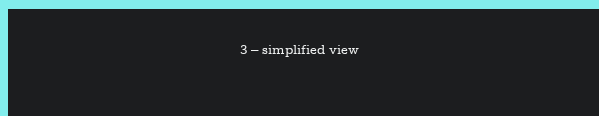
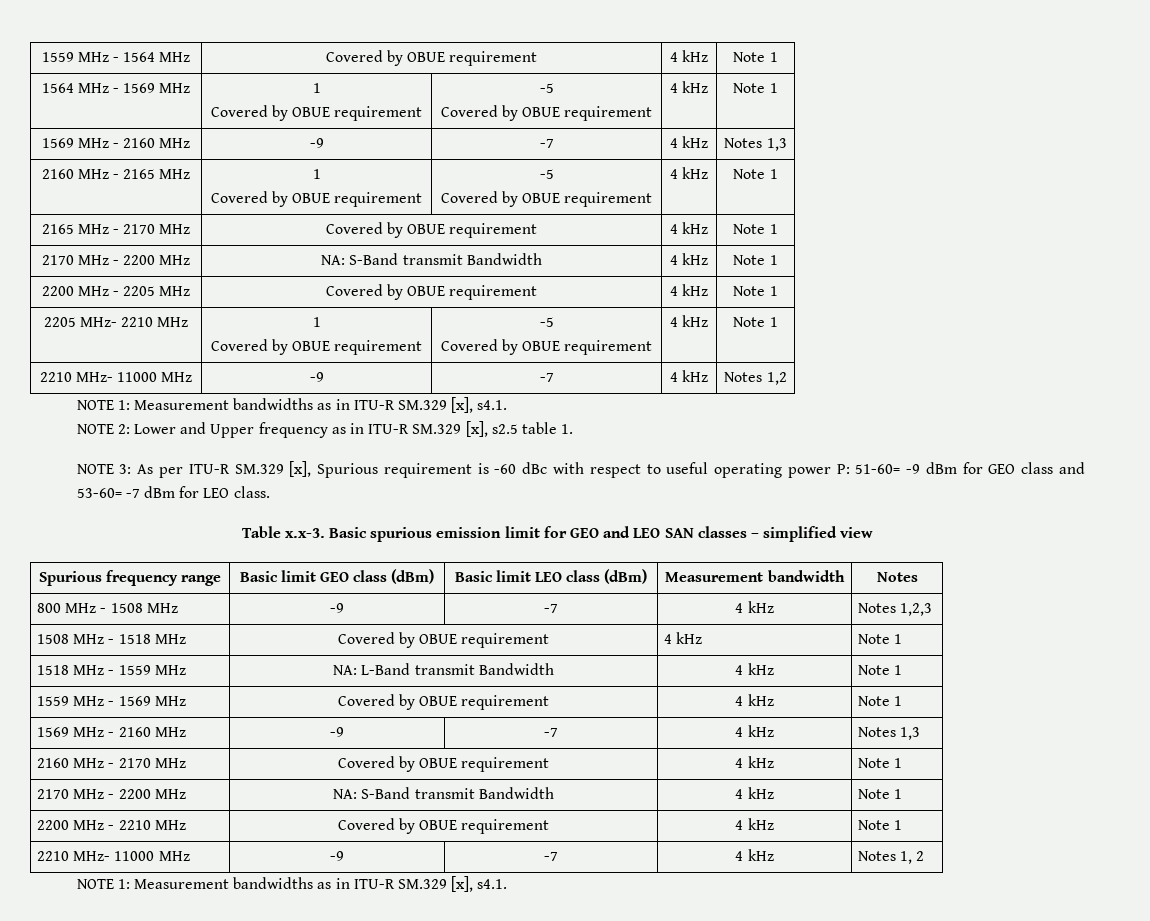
[240,45,359,57] 3 – simplified view -> [41,52,191,62] [325,50,538,66] [669,50,709,62] [733,52,778,62] [41,83,191,93] [312,83,321,93] [210,105,423,121] [539,83,554,93] [440,105,653,121] [669,81,709,93] [733,83,778,93] [41,138,191,148] [309,138,324,148] [539,139,554,148] [669,136,709,148] [724,138,787,151] [41,169,191,179] [312,169,321,179] [210,191,423,207] [539,169,554,179] [440,191,653,207] [669,167,709,179] [733,169,778,179] [41,224,191,234] [325,222,538,238] [669,222,709,234] [733,224,778,234] [41,255,191,265] [321,253,542,265] [669,253,709,265] [733,255,778,265] [41,286,191,296] [325,284,538,300] [669,284,709,296] [733,286,778,296] [43,317,189,327] [312,317,321,327] [210,339,423,355] [539,317,554,327] [440,339,653,355] [669,315,709,327] [733,317,778,327] [39,372,193,382] [309,372,324,382] [539,373,554,382] [669,370,709,382] [724,372,787,385] [76,397,508,413] [76,421,574,438] [76,461,1085,478] [76,486,270,498] [241,526,874,542] [38,570,222,586] [239,569,435,584] [454,569,648,584] [665,570,845,582] [876,572,918,582] [37,603,178,613] [330,603,344,613] [544,604,558,613] [735,601,774,613] [858,603,933,616] [37,634,186,644] [337,632,550,648] [664,632,703,644] [858,634,903,644] [37,665,186,675] [333,663,554,675] [735,663,774,675] [858,665,903,675] [37,696,186,706] [337,694,550,710] [735,694,774,706] [858,696,903,706] [37,727,186,737] [330,727,344,737] [544,728,558,737] [735,725,774,737] [858,727,921,740] [37,758,186,768] [337,756,550,772] [735,756,774,768] [858,758,903,768] [37,789,186,799] [333,787,554,799] [735,787,774,799] [858,789,903,799] [37,820,186,830] [337,818,550,834] [735,818,774,830] [858,820,903,830] [37,851,190,861] [330,851,344,861] [544,852,558,861] [735,849,774,861] [858,851,925,864] [76,876,508,892] 1559 MHz - 1564 MHz | Covered by OBUE requirement | 4 kHz | Note 1 // 1564 MHz - 1569 MHz | 1 // Covered by OBUE requirement | -5 // Covered by OBUE requirement | 4 kHz | Note 1 // 1569 MHz - 2160 MHz | -9 | -7 | 4 kHz | Notes 1,3 // 2160 MHz - 2165 MHz | 1 // Covered by OBUE requirement | -5 // Covered by OBUE requirement | 4 kHz | Note 1 // 2165 MHz - 2170 MHz | Covered by OBUE requirement | 4 kHz | Note 1 // 2170 MHz - 2200 MHz | NA: S-Band transmit Bandwidth | 4 kHz | Note 1 // 2200 MHz - 2205 MHz | Covered by OBUE requirement | 4 kHz | Note 1 // 2205 MHz- 2210 MHz | 1 // Covered by OBUE requirement | -5 // Covered by OBUE requirement | 4 kHz | Note 1 // 2210 MHz- 11000 MHz | -9 | -7 | 4 kHz | Notes 1,2 // NOTE 1: Measurement bandwidths as in ITU-R SM.329 [x], s4.1. // NOTE 2: Lower and Upper frequency as in ITU-R SM.329 [x], s2.5 table 1. // NOTE 3: As per ITU-R SM.329 [x], Spurious requirement is -60 dBc with respect to useful operating power P: 51-60= -9 dBm for GEO class and 53-60= -7 dBm for LEO class. // Table x.x-3. Basic spurious emission limit for GEO and LEO SAN classes – simplified view // Spurious frequency range | Basic limit GEO class (dBm) | Basic limit LEO class (dBm) | Measurement bandwidth | Notes // 800 MHz - 1508 MHz | -9 | -7 | 4 kHz | Notes 1,2,3 // 1508 MHz - 1518 MHz | Covered by OBUE requirement | 4 kHz | Note 1 // 1518 MHz - 1559 MHz | NA: L-Band transmit Bandwidth | 4 kHz | Note 1 // 1559 MHz - 1569 MHz | Covered by OBUE requirement | 4 kHz | Note 1 // 1569 MHz - 2160 MHz | -9 | -7 | 4 kHz | Notes 1,3 // 2160 MHz - 2170 MHz | Covered by OBUE requirement | 4 kHz | Note 1 // 2170 MHz - 2200 MHz | NA: S-Band transmit Bandwidth | 4 kHz | Note 1 // 2200 MHz - 2210 MHz | Covered by OBUE requirement | 4 kHz | Note 1 // 2210 MHz- 11000 MHz | -9 | -7 | 4 kHz | Notes 1, 2 // NOTE 1: Measurement bandwidths as in ITU-R SM.329 [x], s4.1.

